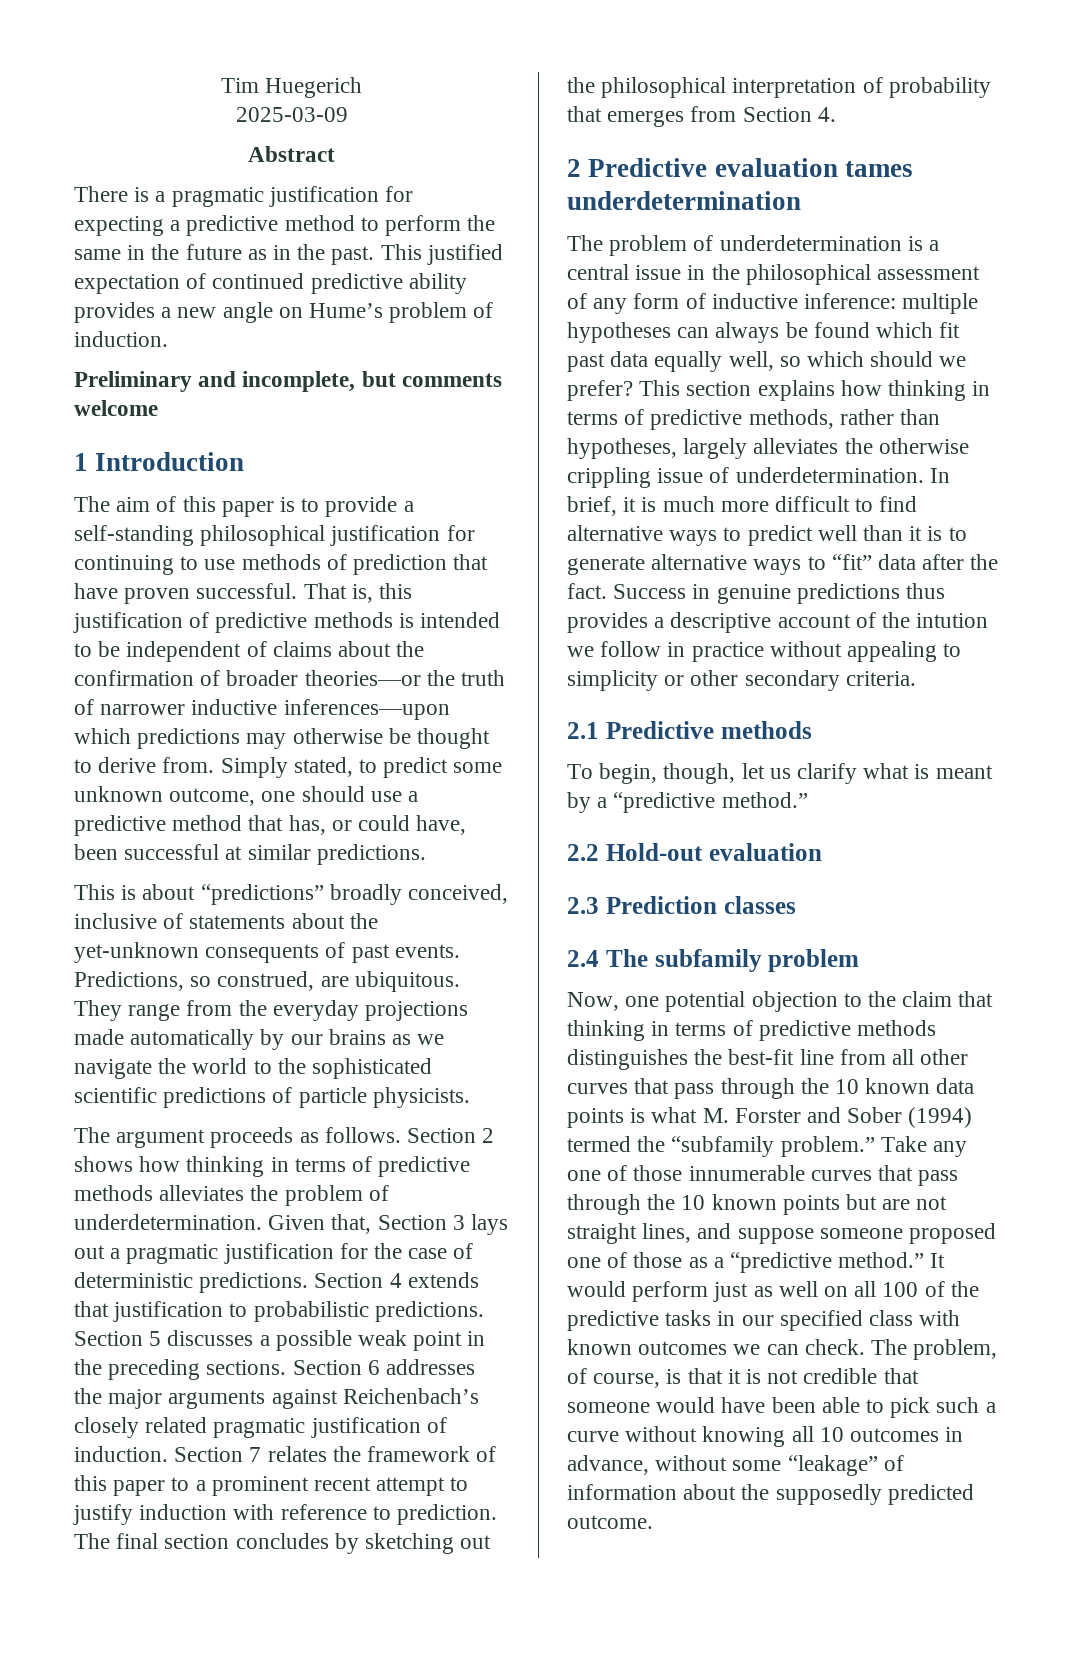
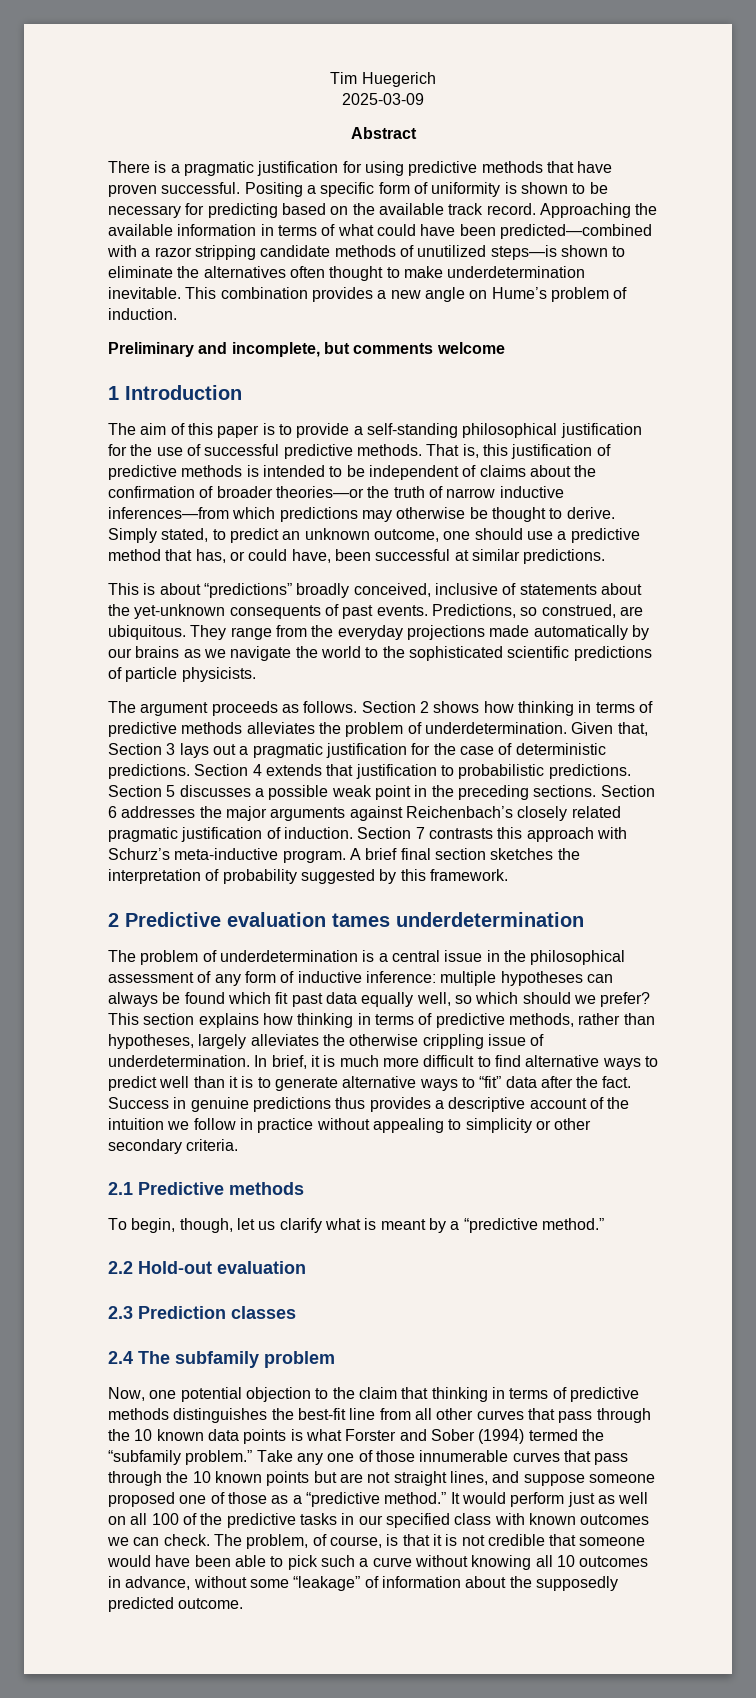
[74,215,496,236] [74,244,503,265] [74,273,467,294] expecting a predictive method to perform the same in the future as in the past. This justified expectation of continued predictive ability -> [364,161,613,176] [108,182,608,197] [108,203,658,218] [108,224,652,239] [107,245,626,260] [108,266,586,281] [108,287,308,299] using predictive methods that have proven successful. Positing a specific form of uniformity is shown to be necessary for predicting based on the available track record. Approaching the available information in terms of what could have been predicted—combined with a razor stripping candidate methods of unutilized steps—is shown to eliminate the alternatives often thought to make underdetermination inevitable. This combination
[74,554,489,575] [74,583,298,604] continuing to use methods of prediction that have proven successful. -> [130,444,422,459] the use of successful predictive methods.
[100,699,450,720] narrower inductive inferences—upon -> [446,486,564,498] [108,507,229,519] narrow inductive inferences—from
[98,757,215,773] derive from. -> [566,507,615,519] derive.
[453,762,503,773] some -> [282,531,301,540] an
[267,1446,497,1462] [74,1475,469,1496] [73,1504,498,1525] [74,1533,492,1554] [567,77,991,98] [567,106,836,127] relates the framework of this paper to a prominent recent attempt to justify induction with reference to prediction. The final section concludes by sketching out the philosophical interpretation of probability that emerges from Section 4. -> [428,827,627,842] [108,848,580,863] [108,869,508,884] contrasts this approach with Schurz’s meta-inductive program. A brief final section sketches the interpretation of probability suggested by this framework.
[916,613,989,628] intution -> [108,1118,164,1130] intuition
[702,1108,729,1123] M. -> (342, 1435) none

